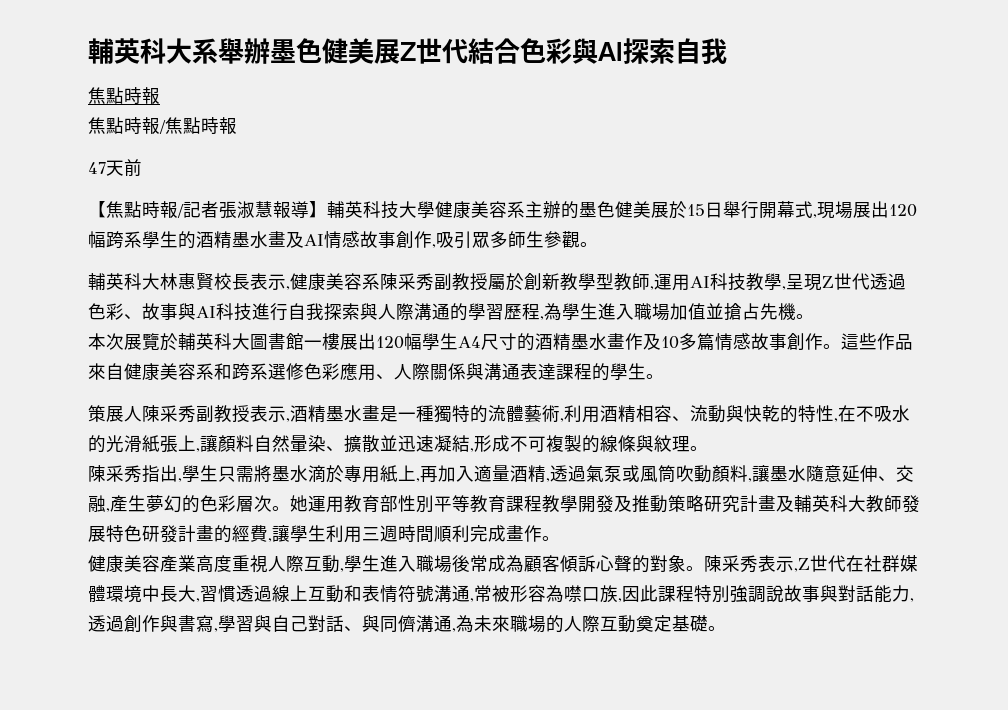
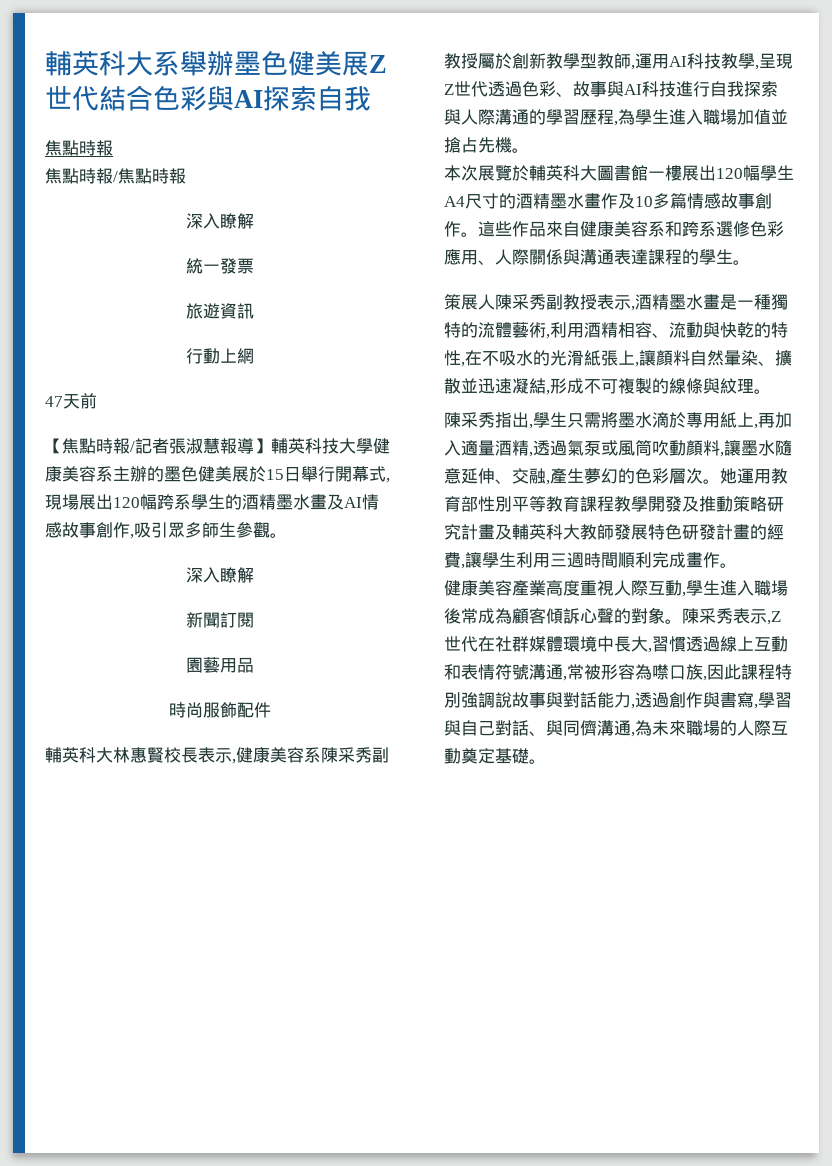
(237, 125) none -> [186,213,254,229] [186,258,254,274] [186,303,254,319] [186,348,254,364] // 深入瞭解 // 統一發票 // 旅遊資訊 // 行動上網
(598, 244) none -> [186,567,254,583] [186,612,254,628] [186,657,254,673] [169,702,271,718] // 深入瞭解 // 新聞訂閱 // 園藝用品 // 時尚服飾配件

